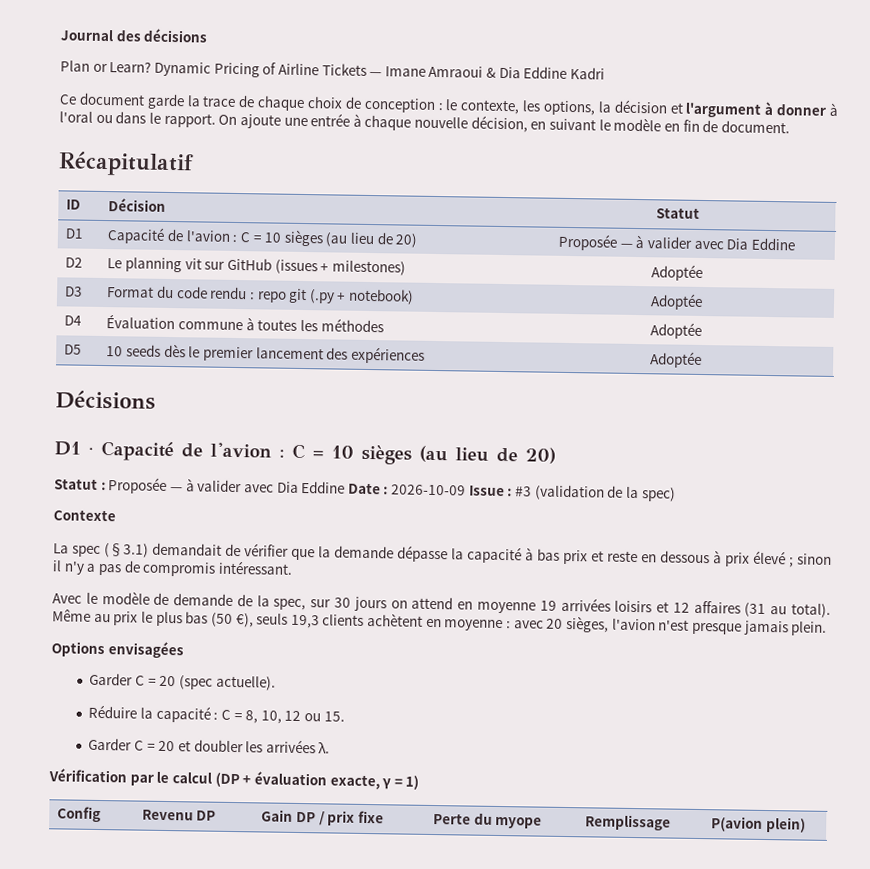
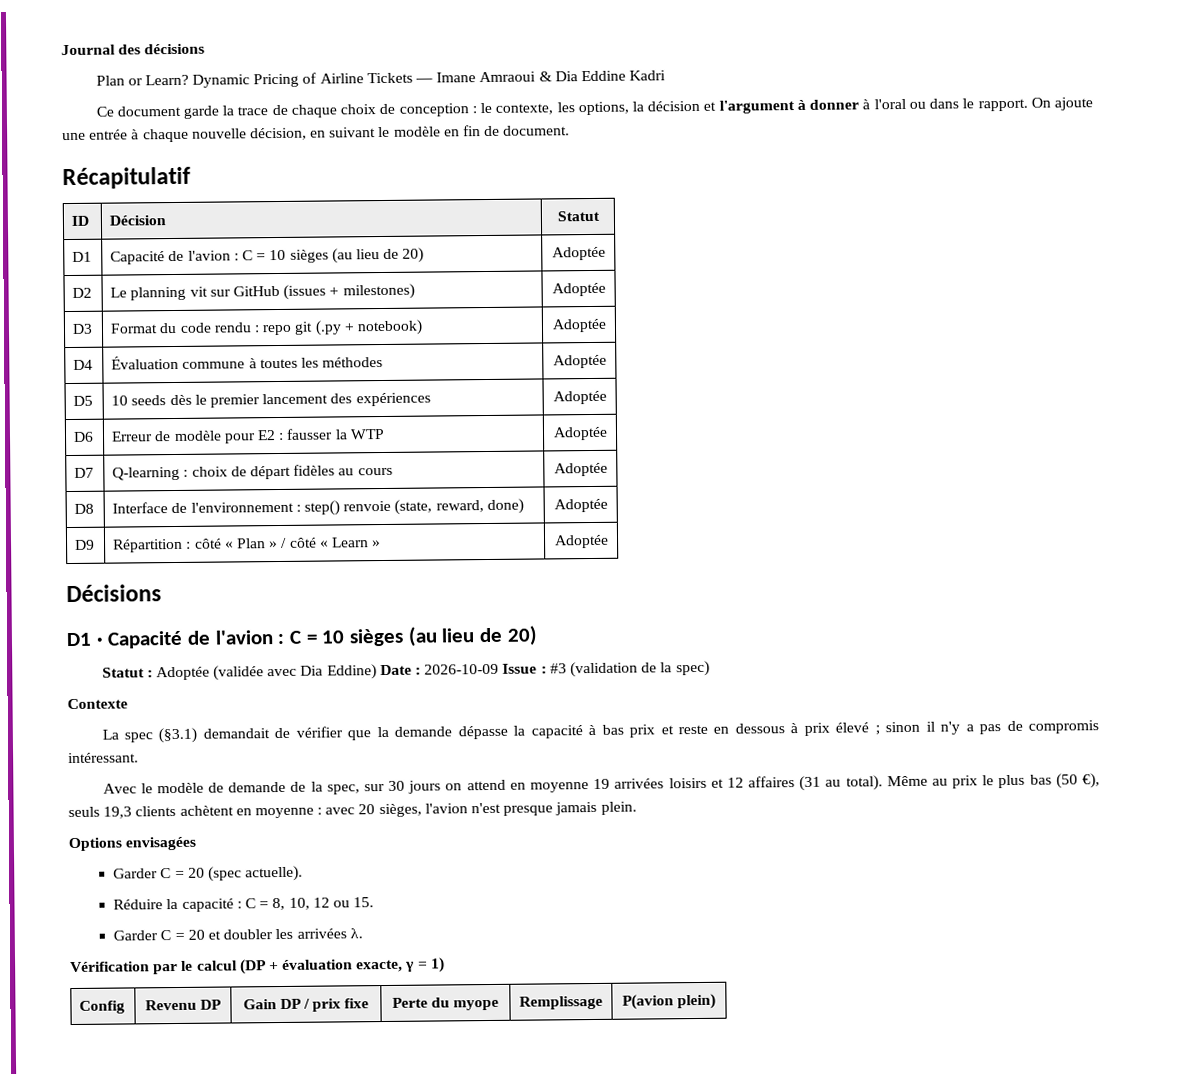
[558,233,795,251] Proposée — à valider avec Dia Eddine -> [551,246,606,261] Adoptée
(702, 359) none -> [73,431,95,442] [111,428,385,444] [552,426,608,441] [74,467,95,478] [112,464,393,481] [553,462,608,477] [74,503,95,514] [112,498,524,516] [553,498,608,513] [75,539,96,550] [113,537,382,553] [553,534,609,549] // D6 | Erreur de modèle pour E2 : fausser la WTP | Adoptée // D7 | Q-learning : choix de départ fidèles au cours | Adoptée // D8 | Interface de l'environnement : step() renvoie (state, reward, done) | Adoptée // D9 | Répartition : côté « Plan » / côté « Learn » | Adoptée
[108,477,346,494] Proposée — à valider avec Dia Eddine -> [155,664,377,681] Adoptée (validée avec Dia Eddine)

